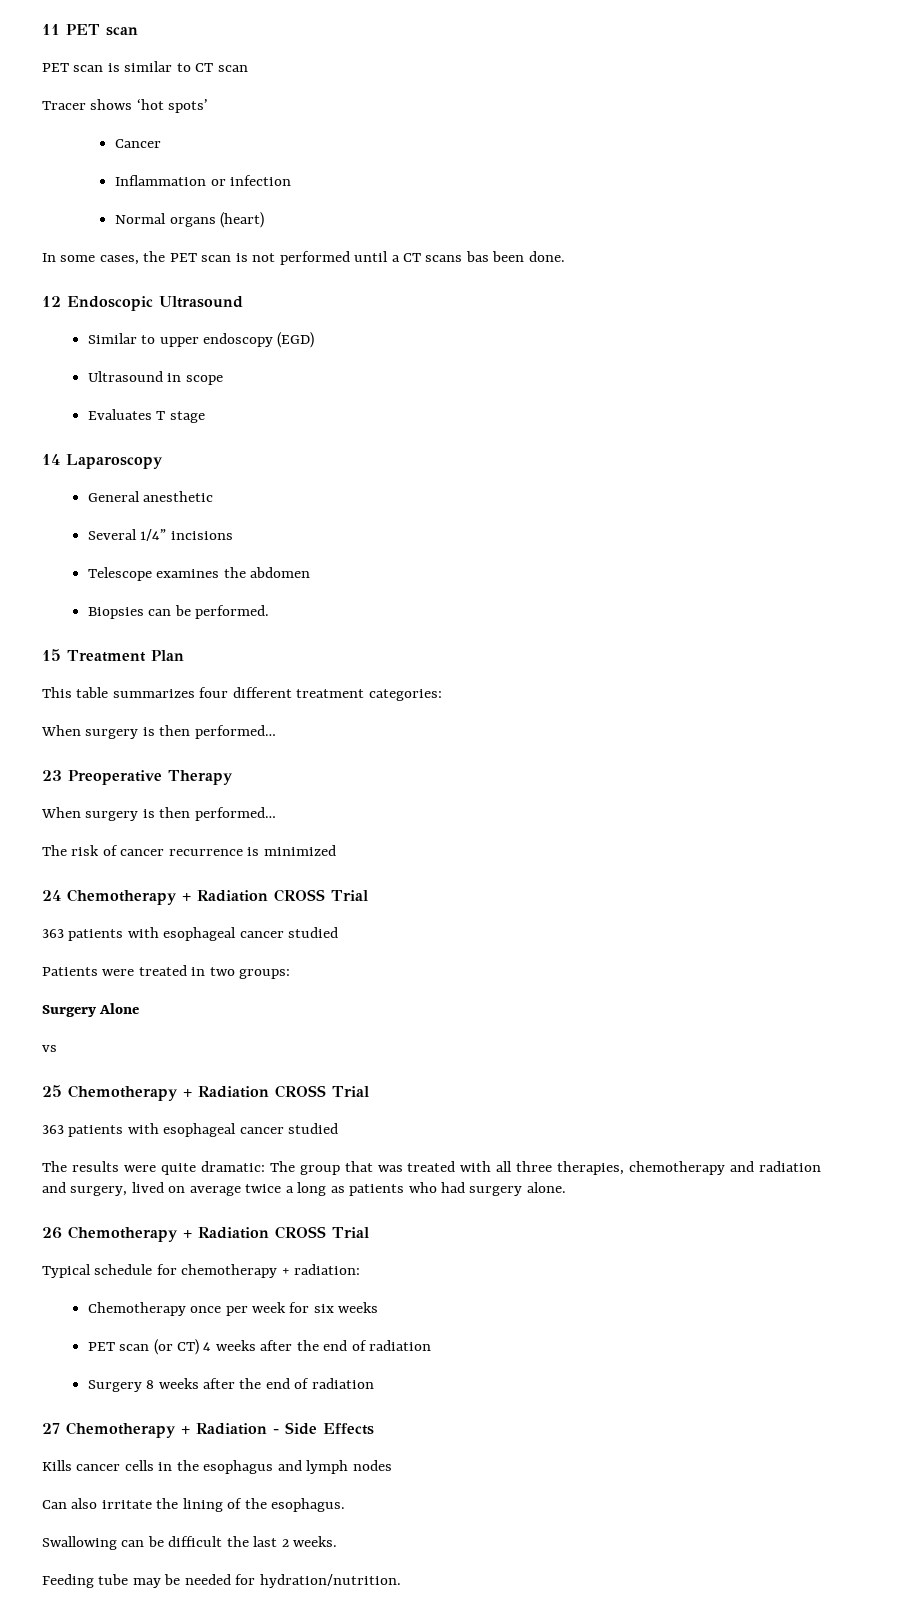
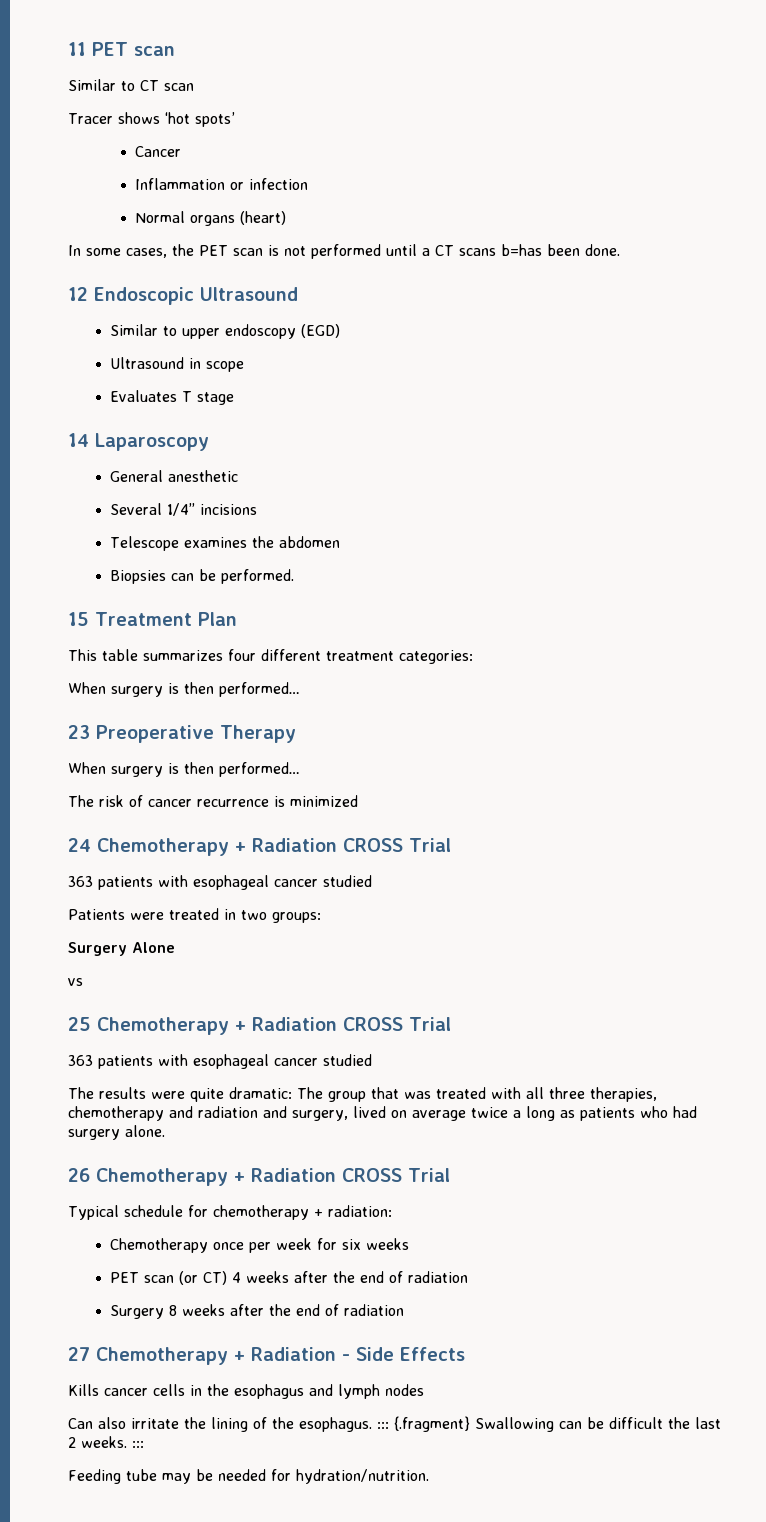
[42,61,173,72] PET scan is similar -> [68,79,116,91] Similar
[465,251,489,262] bas -> [501,244,542,256] b=has
(346, 1505) // -> [377,1416,470,1432] ::: {.fragment}
(338, 1541) none -> [132,1441,144,1448] :::

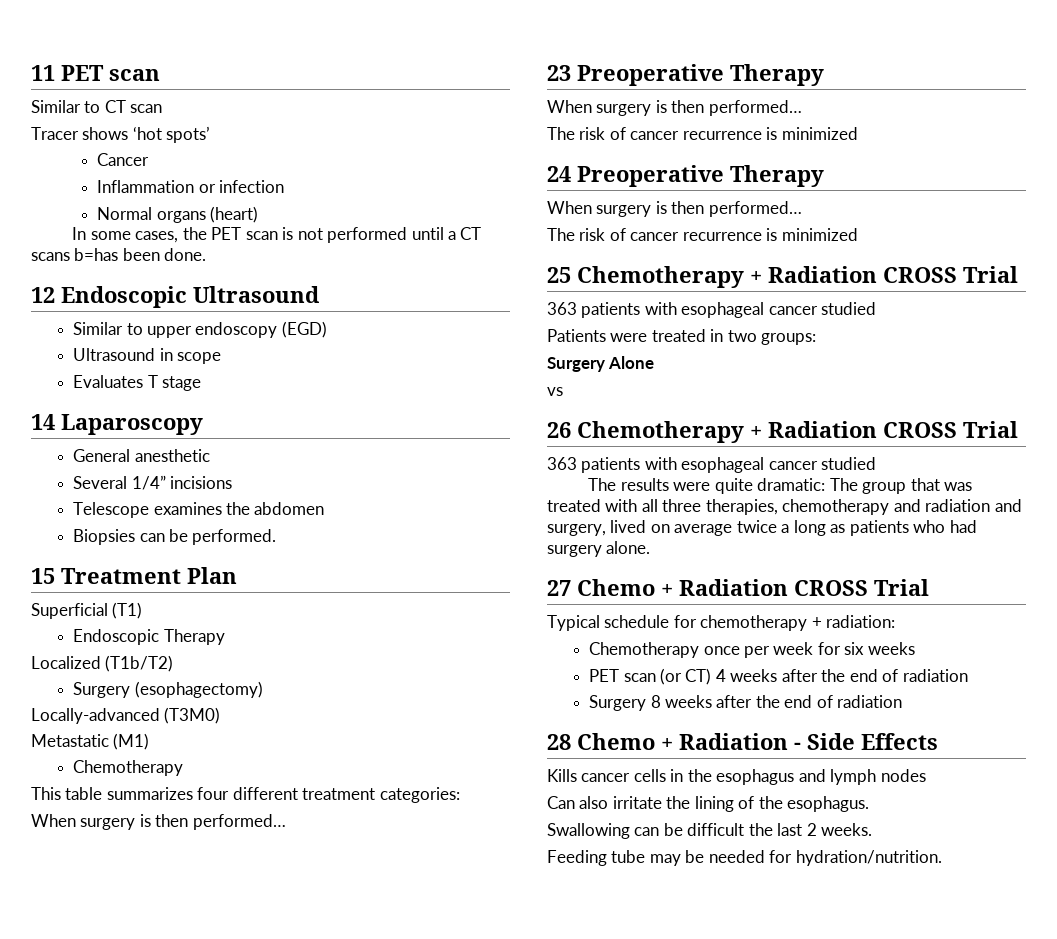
(237, 619) none -> [31,602,143,619] [73,629,225,645] [31,655,174,672] [73,681,263,698] [31,707,221,724] [31,733,150,750] [73,760,184,776] // Superficial (T1) // Endoscopic Therapy // Localized (T1b/T2) // Surgery (esophagectomy) // Locally-advanced (T3M0) // Metastatic (M1) // Chemotherapy
(91, 845) none -> [577,165,824,187] [547,201,802,217] [547,228,858,241] [547,267,571,283] Preoperative Therapy // When surgery is then performed… // The risk of cancer recurrence is minimized // 25
[68,1017,91,1031] 25 -> [547,422,571,438] 26
[68,1168,228,1186] 26 Chemotherapy -> [547,579,655,596] 27 Chemo
[68,1347,228,1365] 27 Chemotherapy -> [547,733,655,750] 28 Chemo
[377,1416,470,1432] ::: {.fragment} -> (870, 804) //
[132,1441,144,1448] ::: -> (873, 829) none

